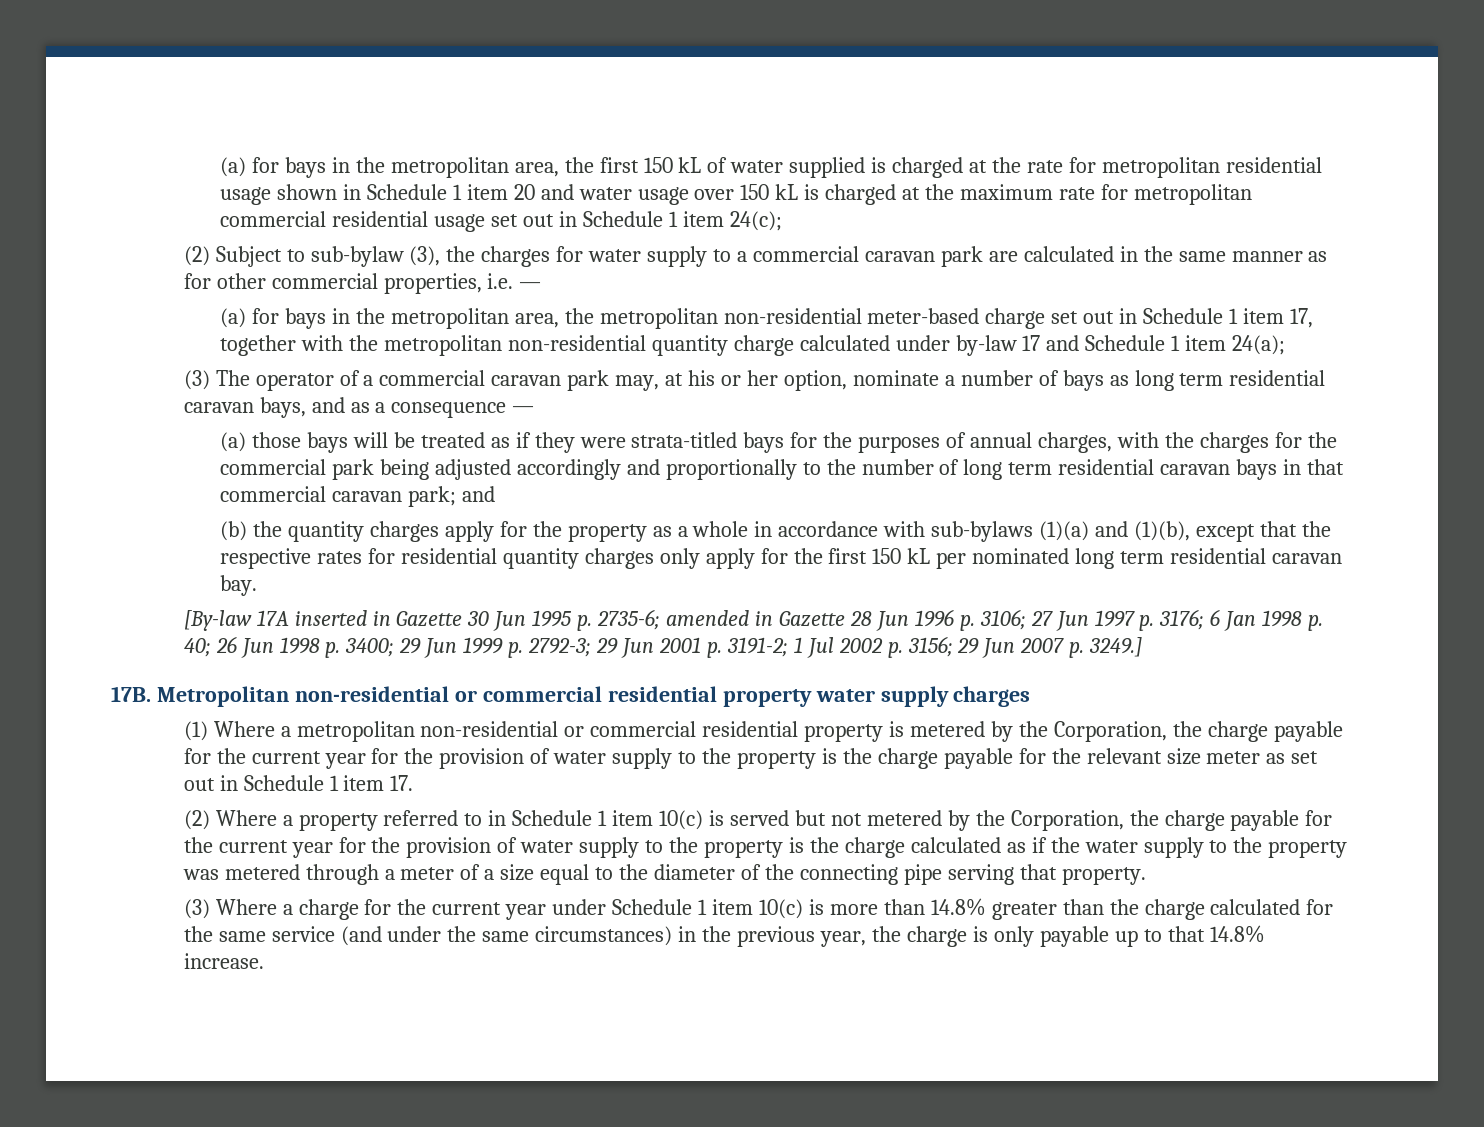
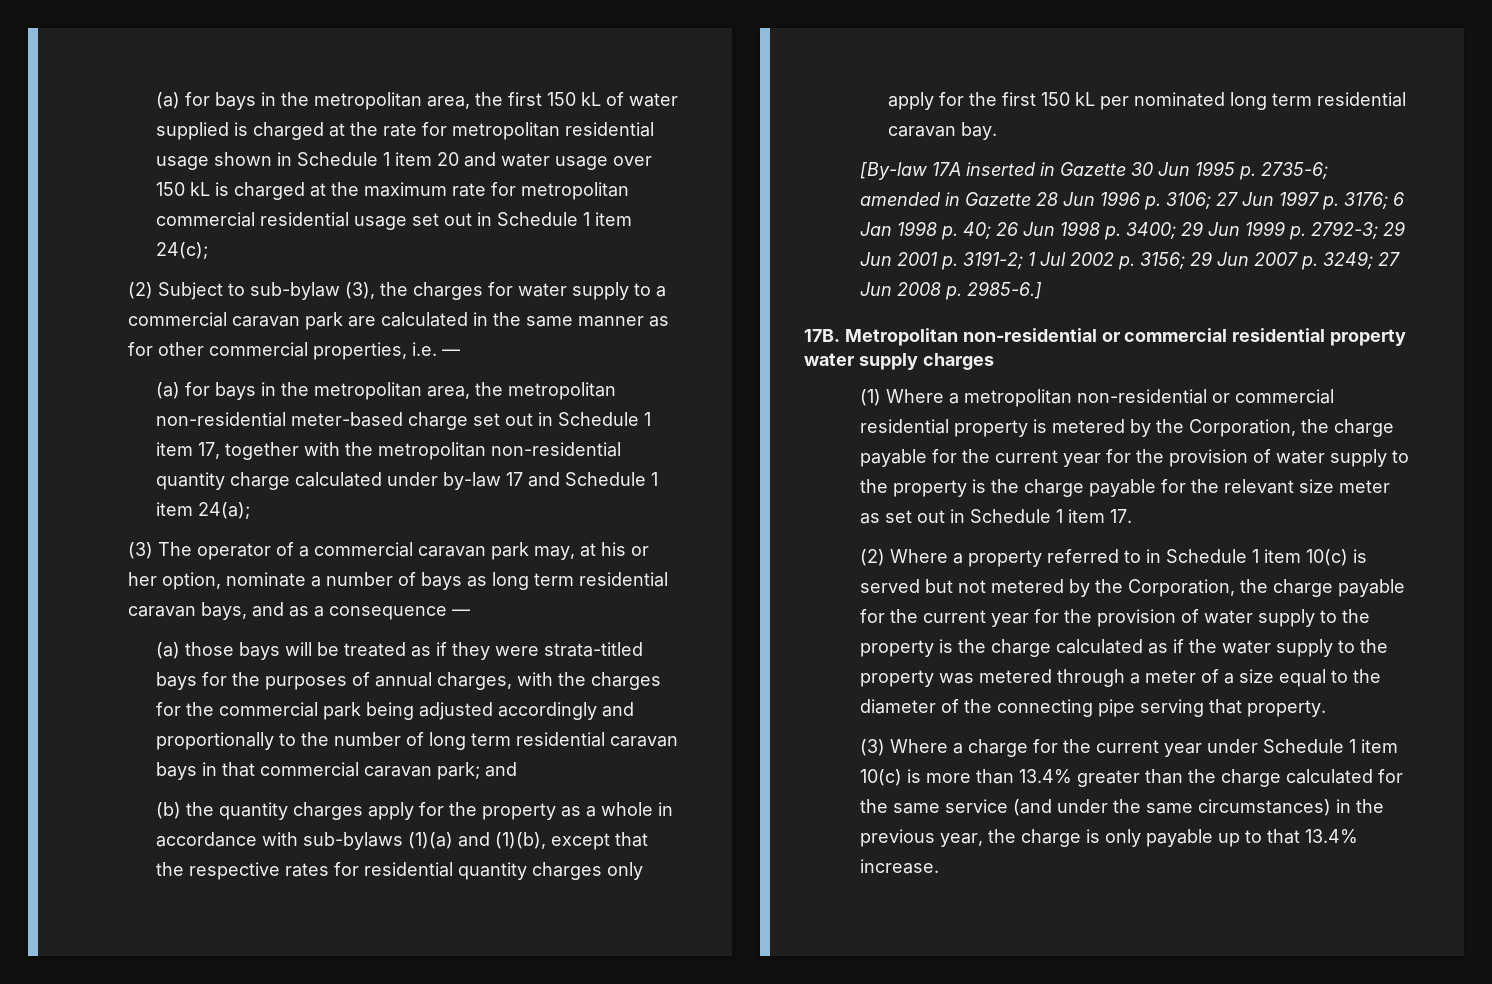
[1089,637,1143,657] 3249.] -> [1322,251,1400,269] [859,281,1042,300] 3249; 27 Jun 2008 p. 2985-6.]
[930,898,986,916] 14.8% -> [1018,769,1072,784] 13.4%
[1209,925,1265,943] 14.8% -> [1304,829,1358,844] 13.4%

